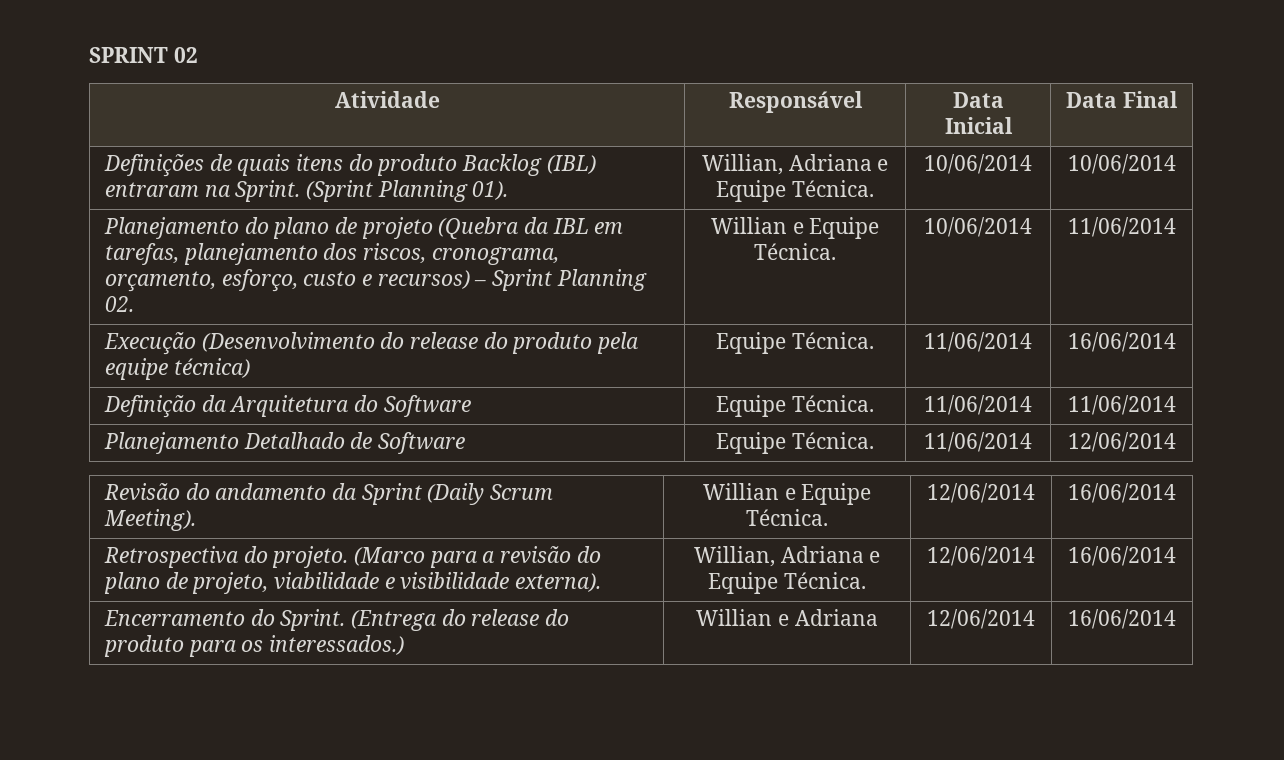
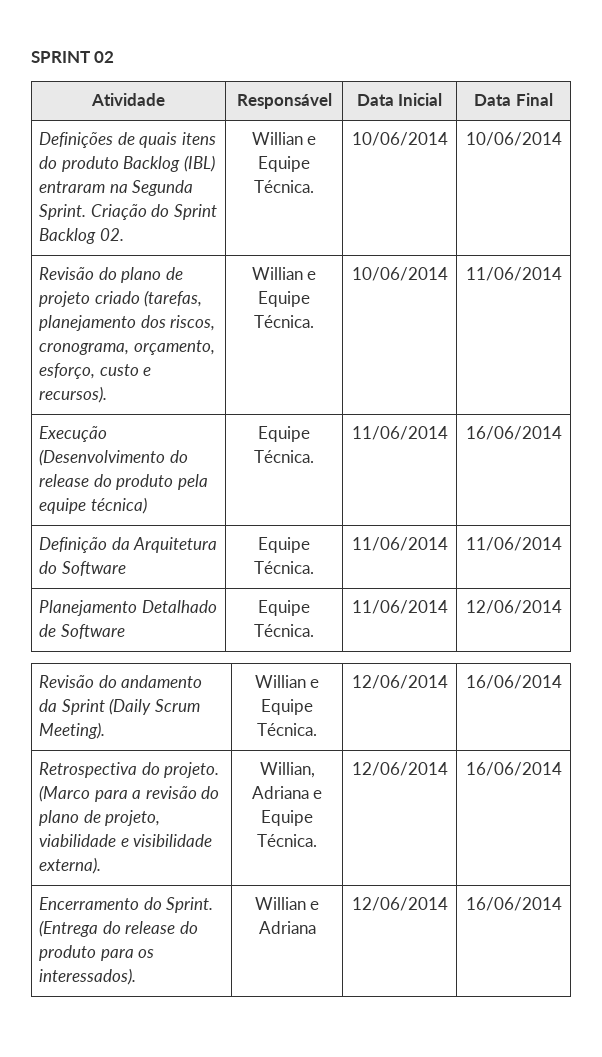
[235,180,509,202] [701,154,872,175] Sprint. (Sprint Planning 01). | Willian, Adriana -> [132,180,194,196] [39,204,217,220] [39,228,124,244] [251,132,303,145] Segunda Sprint. Criação do Sprint Backlog 02. | Willian
[103,217,239,239] Planejamento -> [39,267,95,280] Revisão
[438,217,624,239] [104,243,179,265] (Quebra da IBL em tarefas, -> [94,290,203,307] criado (tarefas,
[377,269,647,291] [104,296,134,312] recursos) – Sprint Planning 02. -> [39,386,108,403] recursos).
[268,635,404,655] interessados.) -> [39,968,137,985] interessados).

